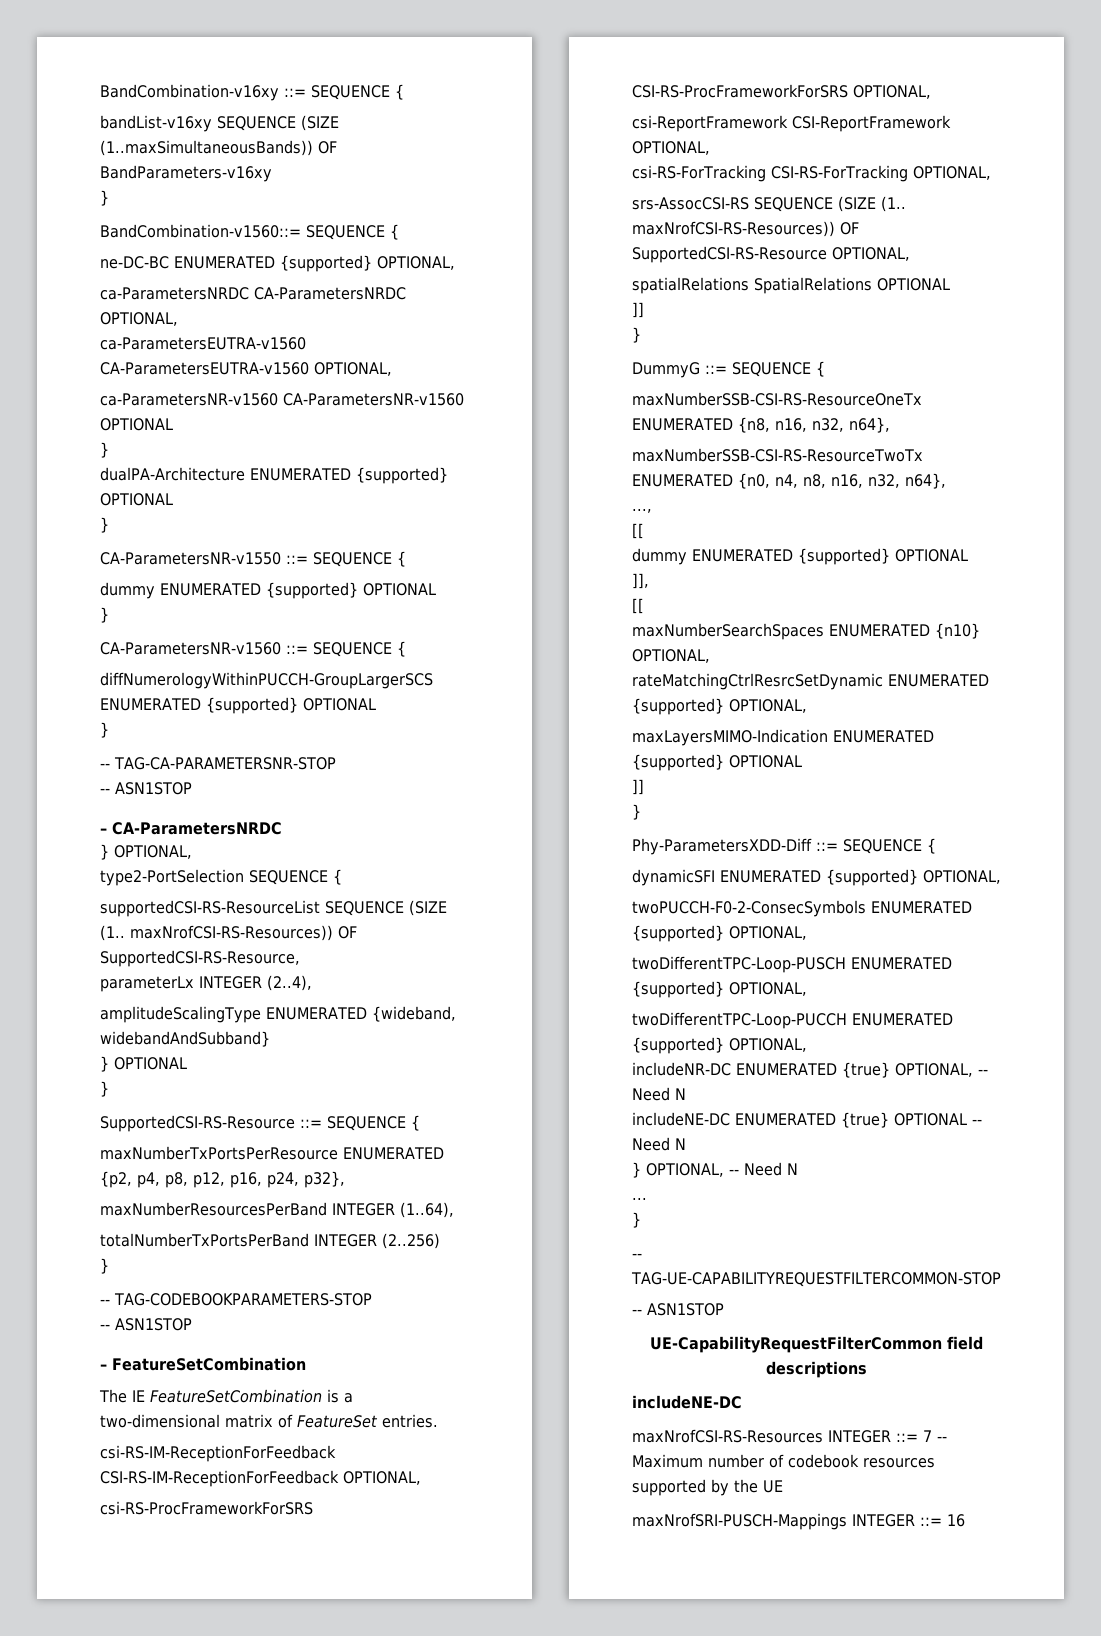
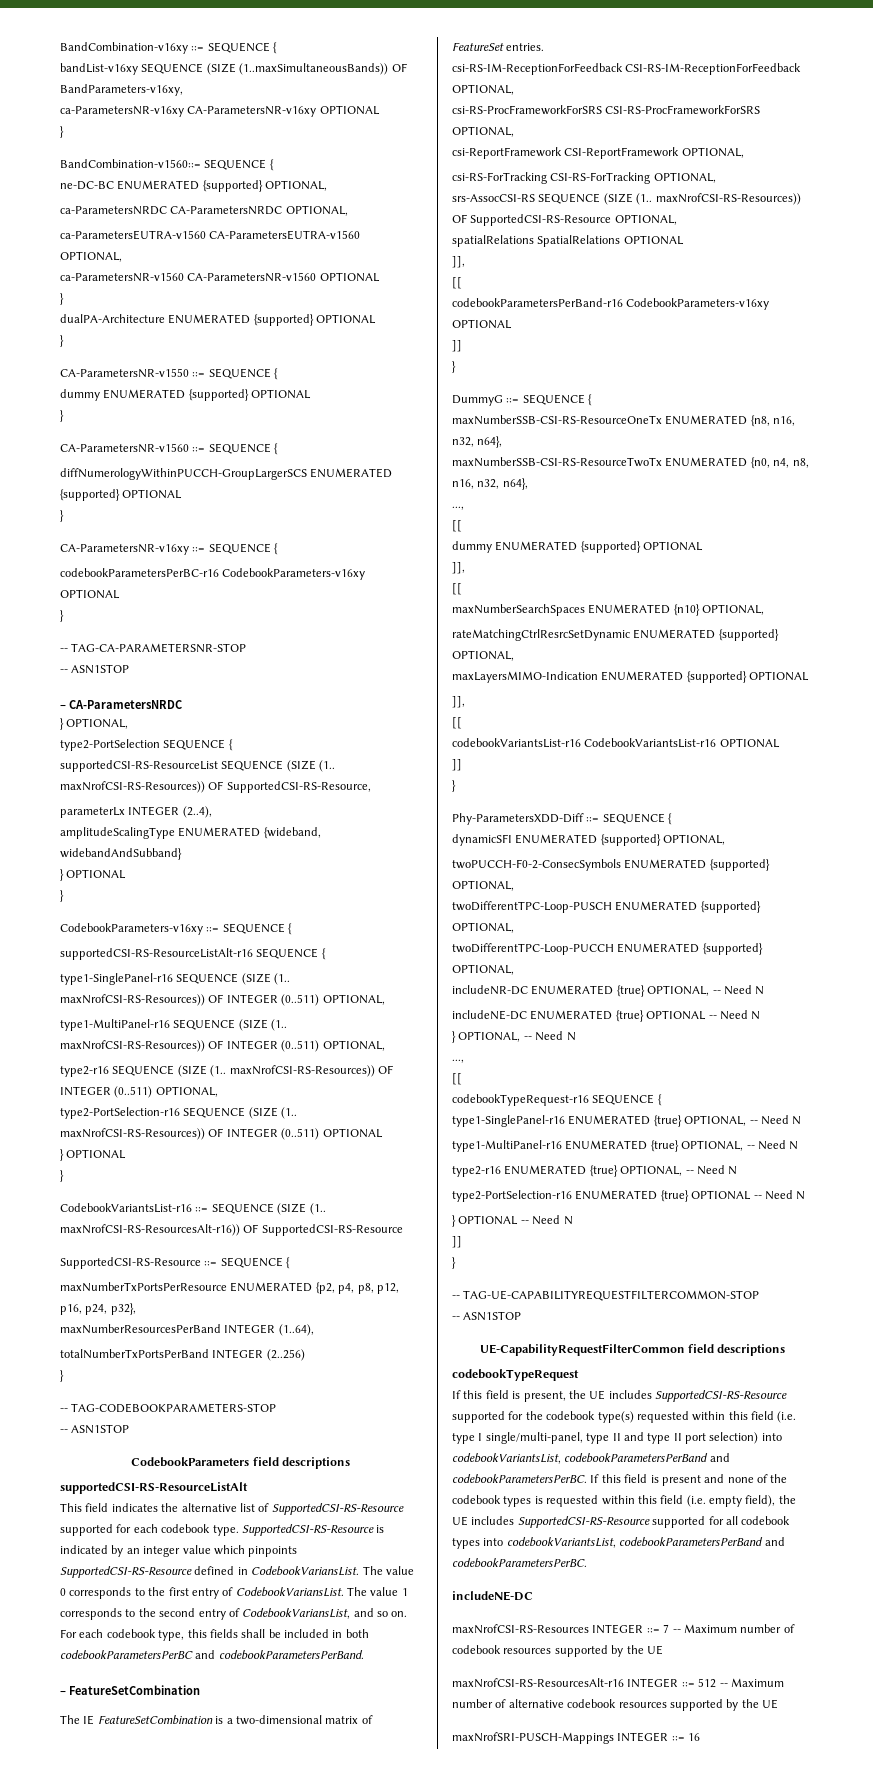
[100,165,272,182] BandParameters-v16xy -> [60,84,183,96] [60,105,380,117] BandParameters-v16xy, // ca-ParametersNR-v16xy CA-ParametersNR-v16xy OPTIONAL
(109, 730) none -> [60,543,279,555] [60,568,366,580] [60,589,120,599] [60,610,64,622] // CA-ParametersNR-v16xy ::= SEQUENCE { // codebookParametersPerBC-r16 CodebookParameters-v16xy OPTIONAL // }
(109, 1089) none -> [60,923,293,935] [60,948,326,960] [60,973,291,985] [60,994,385,1006] [60,1019,288,1031] [60,1040,385,1052] [60,1065,393,1077] [60,1086,218,1098] [60,1107,298,1119] [60,1128,383,1140] [60,1149,127,1161] [60,1170,64,1182] [60,1203,326,1215] [60,1224,403,1236] // CodebookParameters-v16xy ::= SEQUENCE { // supportedCSI-RS-ResourceListAlt-r16 SEQUENCE { // type1-SinglePanel-r16 SEQUENCE (SIZE (1.. maxNrofCSI-RS-Resources)) OF INTEGER (0..511) OPTIONAL, // type1-MultiPanel-r16 SEQUENCE (SIZE (1.. maxNrofCSI-RS-Resources)) OF INTEGER (0..511) OPTIONAL, // type2-r16 SEQUENCE (SIZE (1.. maxNrofCSI-RS-Resources)) OF INTEGER (0..511) OPTIONAL, // type2-PortSelection-r16 SEQUENCE (SIZE (1.. maxNrofCSI-RS-Resources)) OF INTEGER (0..511) OPTIONAL // } OPTIONAL // } // CodebookVariantsList-r16 ::= SEQUENCE (SIZE (1.. maxNrofCSI-RS-ResourcesAlt-r16)) OF SupportedCSI-RS-Resource
(192, 1324) none -> [131,1457,350,1469] [60,1482,248,1494] [60,1503,404,1515] [60,1524,385,1536] [60,1545,298,1557] [60,1566,414,1578] [60,1587,408,1599] [60,1608,408,1620] [60,1629,369,1641] [60,1650,364,1660] // CodebookParameters field descriptions // supportedCSI-RS-ResourceListAlt // This field indicates the alternative list of SupportedCSI-RS-Resource supported for each codebook type. SupportedCSI-RS-Resource is indicated by an integer value which pinpoints SupportedCSI-RS-Resource defined in CodebookVariansList. The value 0 corresponds to the first entry of CodebookVariansList. The value 1 corresponds to the second entry of CodebookVariansList, and so on. For each codebook type, this fields shall be included in both codebookParametersPerBC and codebookParametersPerBand.
(950, 284) none -> [452,256,465,268] [452,277,462,289] [452,298,770,310] [452,319,512,329] // ]], // [[ // codebookParametersPerBand-r16 CodebookParameters-v16xy OPTIONAL
(802, 761) none -> [452,696,465,708] [452,717,462,729] [452,738,780,748] // ]], // [[ // codebookVariantsList-r16 CodebookVariantsList-r16 OPTIONAL
[632,1198,647,1200] ... -> [452,1059,464,1063] [452,1073,462,1085] [452,1094,662,1106] [452,1115,802,1127] [452,1140,799,1152] [452,1165,738,1177] [452,1190,806,1202] [452,1215,573,1227] [452,1236,462,1248] ..., // [[ // codebookTypeRequest-r16 SEQUENCE { // type1-SinglePanel-r16 ENUMERATED {true} OPTIONAL, -- Need N // type1-MultiPanel-r16 ENUMERATED {true} OPTIONAL, -- Need N // type2-r16 ENUMERATED {true} OPTIONAL, -- Need N // type2-PortSelection-r16 ENUMERATED {true} OPTIONAL -- Need N // } OPTIONAL -- Need N // ]]
(867, 1369) none -> [452,1369,579,1381] [452,1390,787,1402] [452,1411,797,1423] [452,1432,782,1444] [452,1453,730,1464] [452,1474,788,1486] [452,1495,796,1507] [452,1516,791,1528] [452,1537,785,1549] [452,1558,587,1568] // codebookTypeRequest // If this field is present, the UE includes SupportedCSI-RS-Resource supported for the codebook type(s) requested within this field (i.e. type I single/multi-panel, type II and type II port selection) into codebookVariantsList, codebookParametersPerBand and codebookParametersPerBC. If this field is present and none of the codebook types is requested within this field (i.e. empty field), the UE includes SupportedCSI-RS-Resource supported for all codebook types into codebookVariantsList, codebookParametersPerBand and codebookParametersPerBC.
(783, 1486) none -> [452,1678,784,1688] [452,1699,778,1711] // maxNrofCSI-RS-ResourcesAlt-r16 INTEGER ::= 512 -- Maximum number of alternative codebook resources supported by the UE

